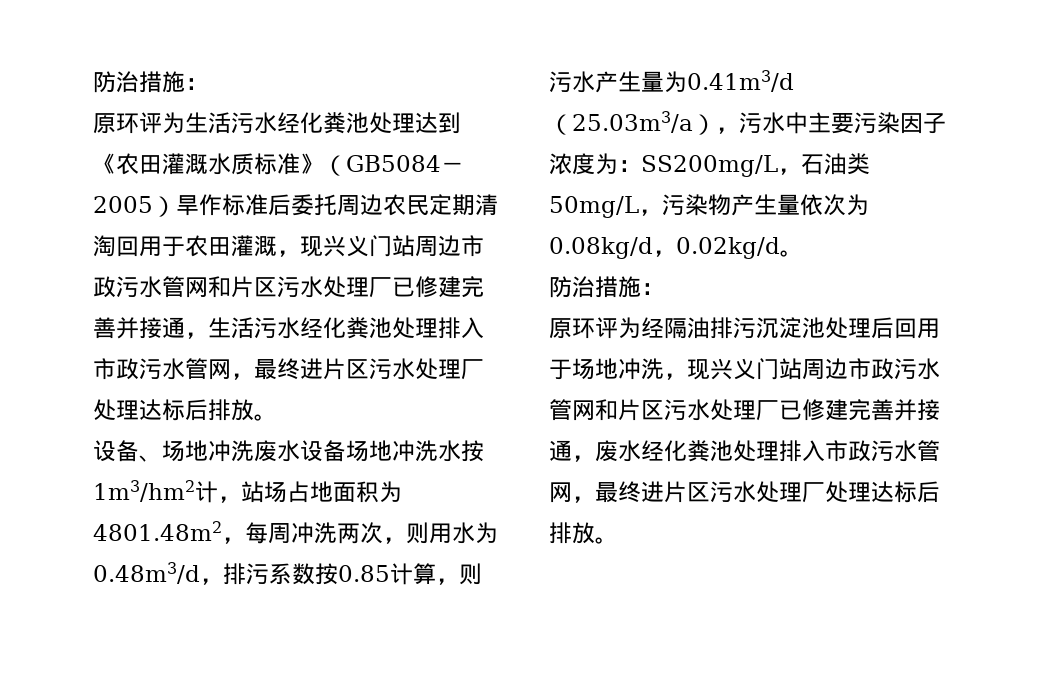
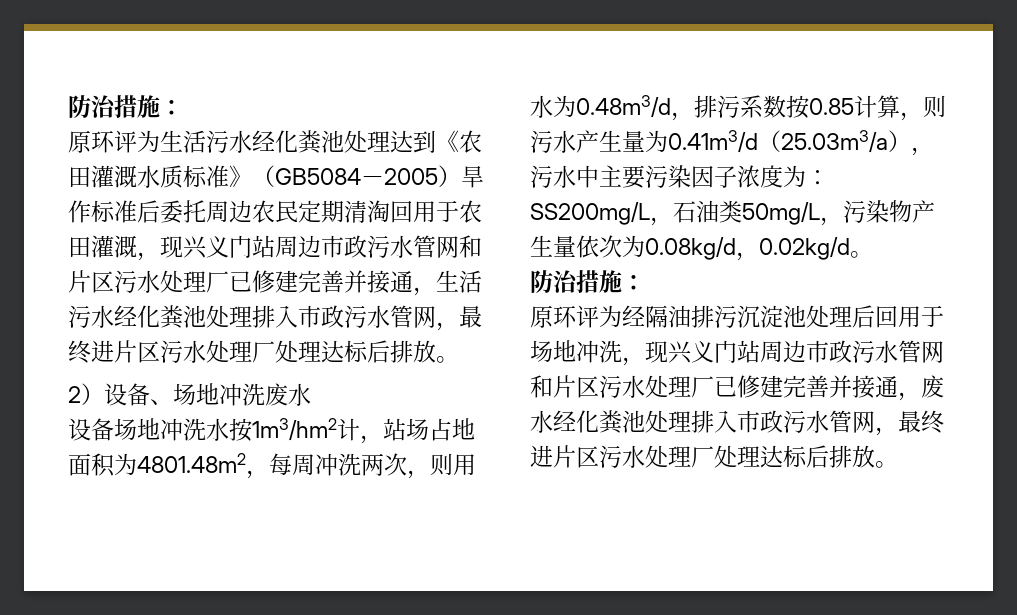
(277, 417) none -> [68,383,104,405] 2）
(300, 451) none -> (311, 394) //

